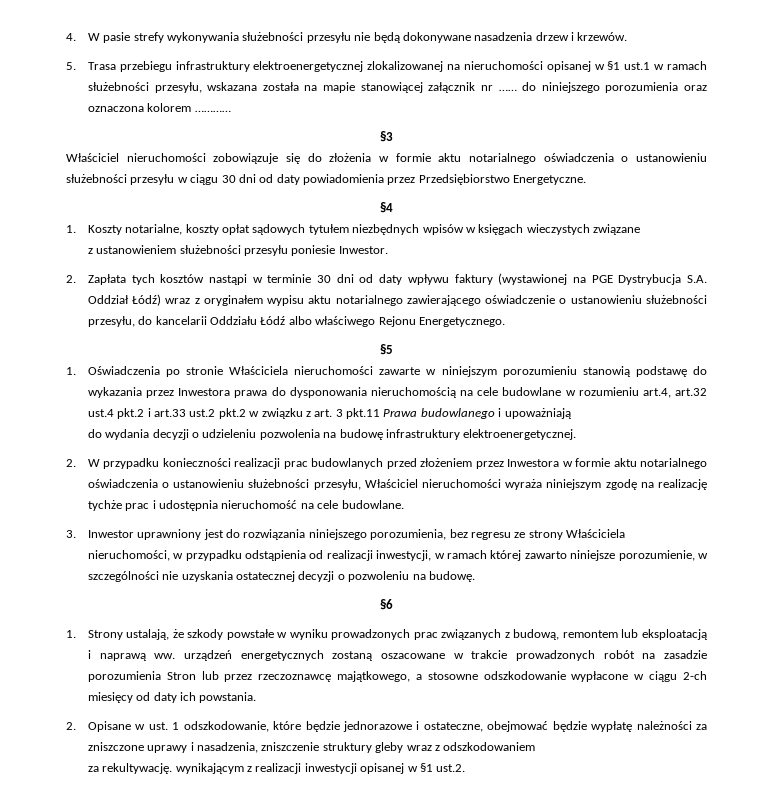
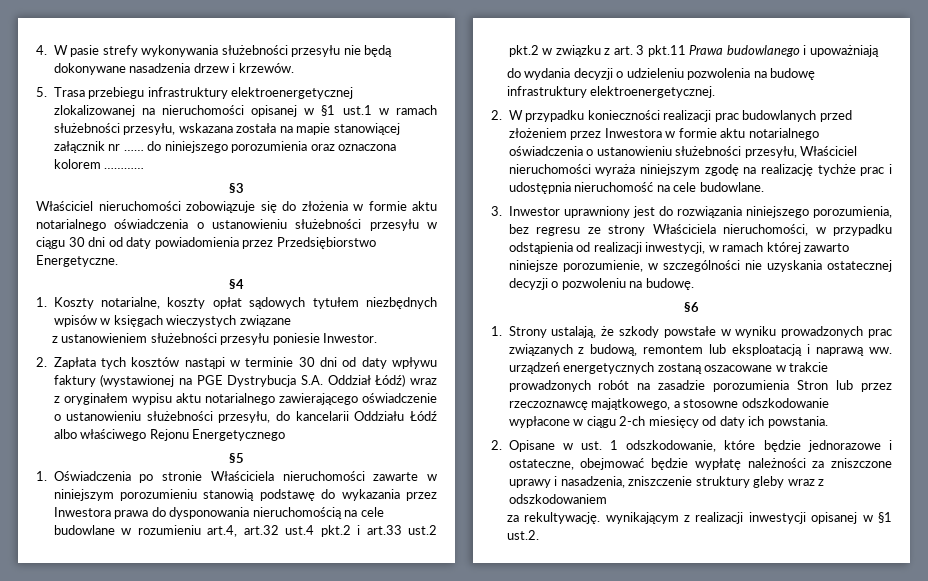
[418,317,505,327] Energetycznego. -> [192,429,286,441] Energetycznego

